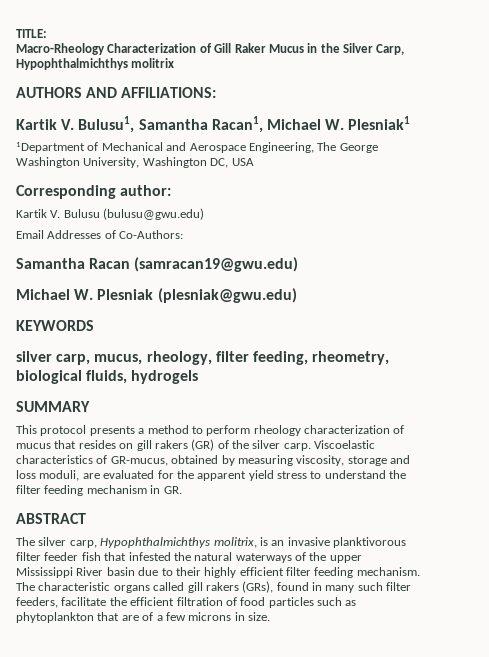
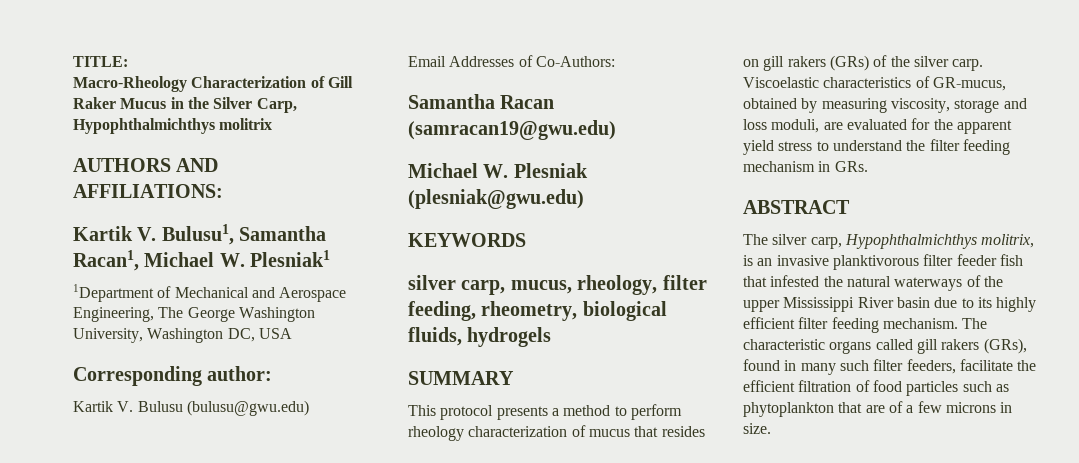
[191,439,215,451] (GR) -> [829,55,869,71] (GRs)
[163,486,182,494] GR. -> [834,161,868,172] GRs.
[175,567,201,576] their -> [977,297,992,308] its

